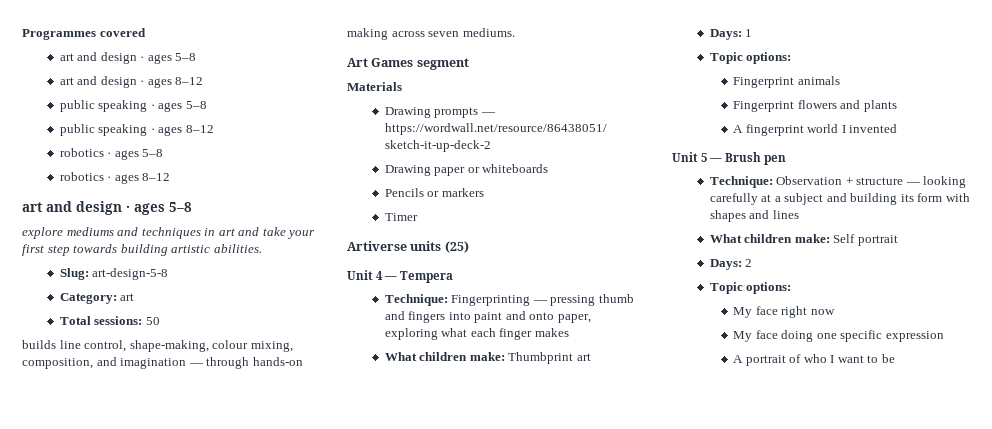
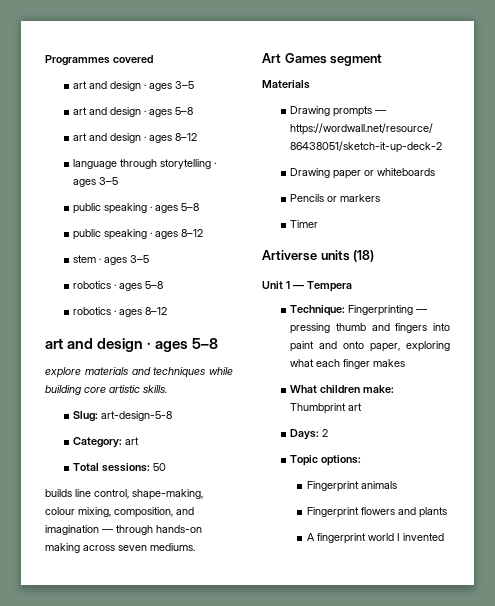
(146, 32) none -> [73,81,195,91] // art and design · ages 3–5
(204, 81) none -> [73,159,217,169] [73,177,119,187] // language through storytelling · ages 3–5
(214, 129) none -> [73,255,150,265] // stem · ages 3–5
[66,227,114,236] mediums -> [84,367,128,375] materials
[204,227,316,239] [22,244,262,256] in art and take your first step towards building artistic abilities. -> [209,367,233,375] [45,385,167,395] while building core artistic skills.
[444,241,469,253] [347,270,384,280] (25) // Unit 4 -> [353,250,375,262] [262,281,290,289] (18) // Unit 1
[745,29,753,37] 1 -> [322,429,329,437] 2
[672,152,787,165] [709,176,967,188] [709,193,970,205] [709,210,799,222] [709,234,898,246] [709,259,753,270] [709,282,792,294] [733,306,835,318] [733,330,944,342] [733,354,895,366] // Unit 5 — Brush pen // Technique: Observation + structure — looking carefully at a subject and building its form with shapes and lines // What children make: Self portrait // Days: 2 // Topic options: // My face right now // My face doing one specific expression // A portrait of who I want to be -> (444, 537) none

